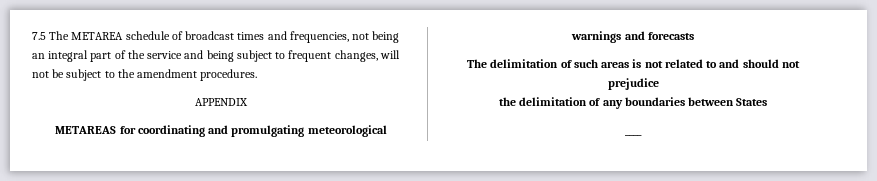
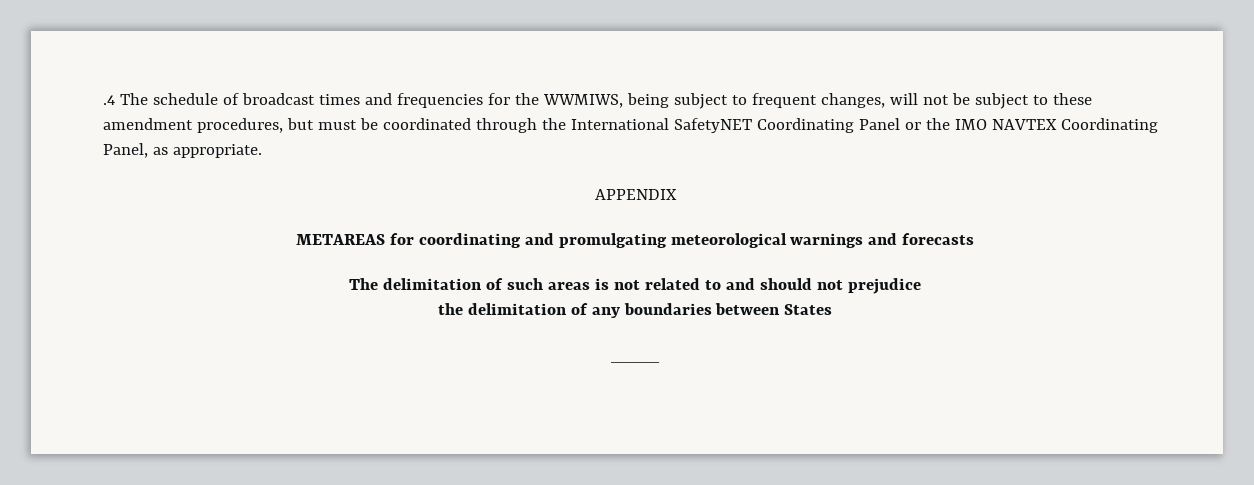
[32,31,124,40] 7.5 The METAREA -> [103,93,148,105] .4 The
[289,31,400,43] [32,50,204,62] frequencies, not being an integral part of the service and -> [396,93,623,108] frequencies for the WWMIWS,
[117,69,258,81] the amendment procedures. -> [1052,93,1092,105] [103,118,1158,133] [103,143,262,158] these amendment procedures, but must be coordinated through the International SafetyNET Coordinating Panel or the IMO NAVTEX Coordinating Panel, as appropriate.

